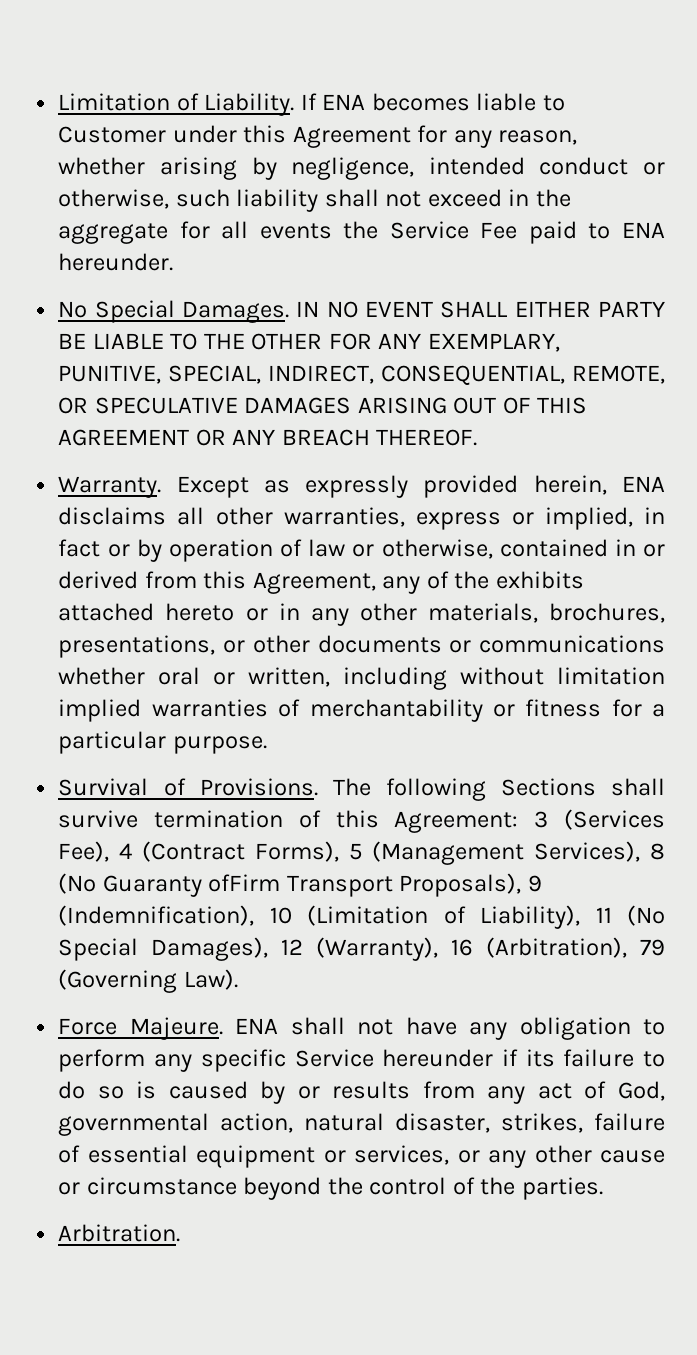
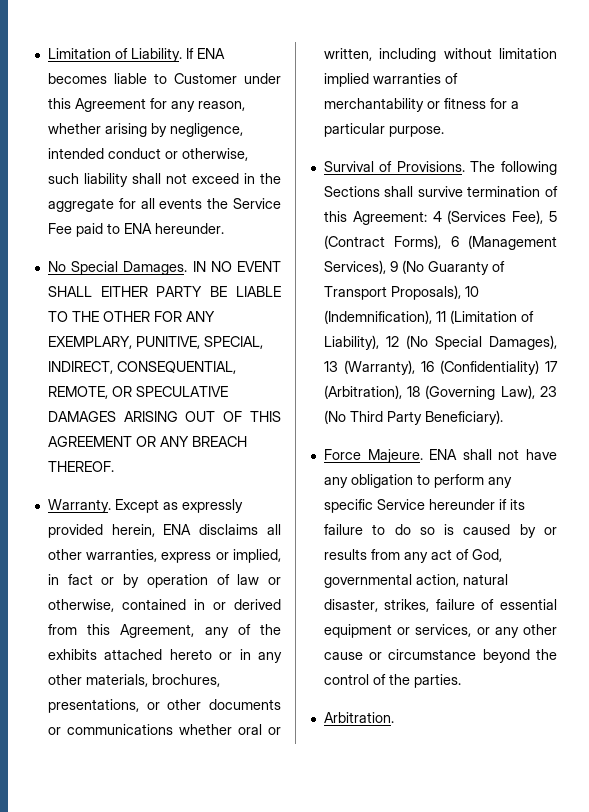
[534,811,549,828] 3 -> [432,211,442,222] 4
[119,843,133,859] 4 -> [549,211,557,222] 5
[348,843,363,860] 5 -> [450,236,459,247] 6
[650,843,665,860] 8 -> [389,261,398,272] 9
[208,874,281,892] ofFirm -> [491,261,505,272] of
[527,875,542,892] [58,905,292,926] 9 (Indemnification), 10 -> [464,286,479,297] [323,310,446,324] 10 (Indemnification), 11
[595,907,612,923] 11 -> [385,336,399,347] 12
[281,939,304,955] 12 -> [323,361,338,372] 13
[486,937,665,958] [58,969,238,993] (Arbitration), 79 (Governing Law). -> [439,360,558,375] [323,385,557,400] [323,410,503,425] (Confidentiality) 17 (Arbitration), 18 (Governing Law), 23 (No Third Party Beneficiary).

